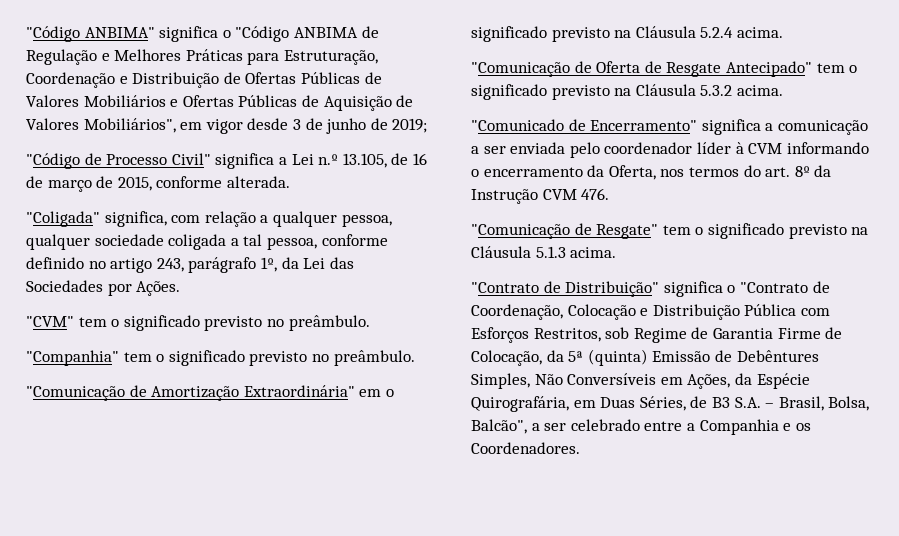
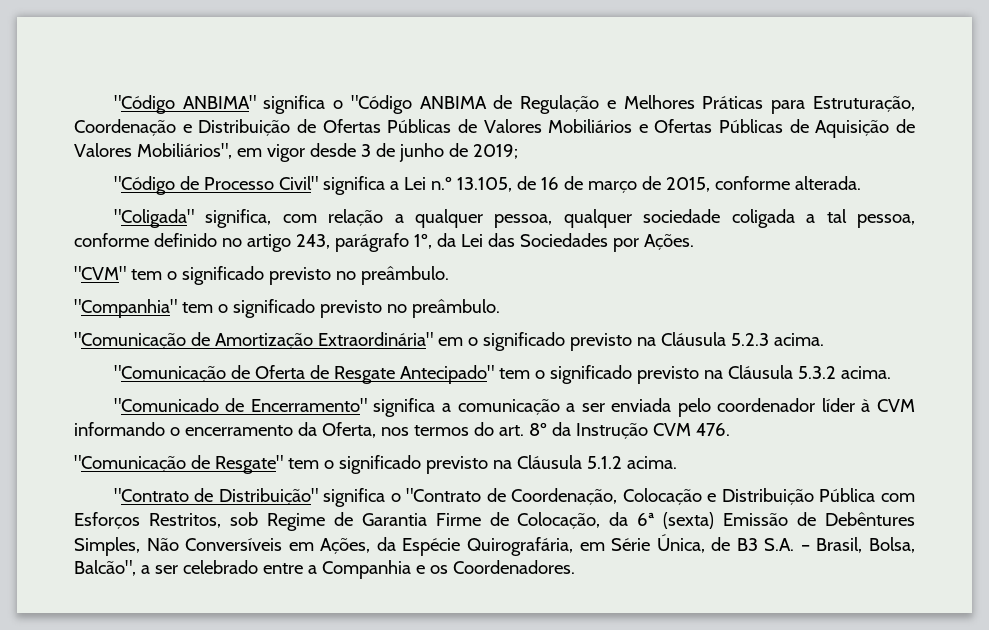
[700,27,734,38] 5.2.4 -> [730,333,769,346] 5.2.3
[535,246,566,258] 5.1.3 -> [586,456,622,469] 5.1.2
[568,349,648,366] 5ª (quinta) -> [637,512,715,529] 6ª (sexta)
[600,396,686,411] Duas Séries, -> [611,534,705,553] Série Única,

